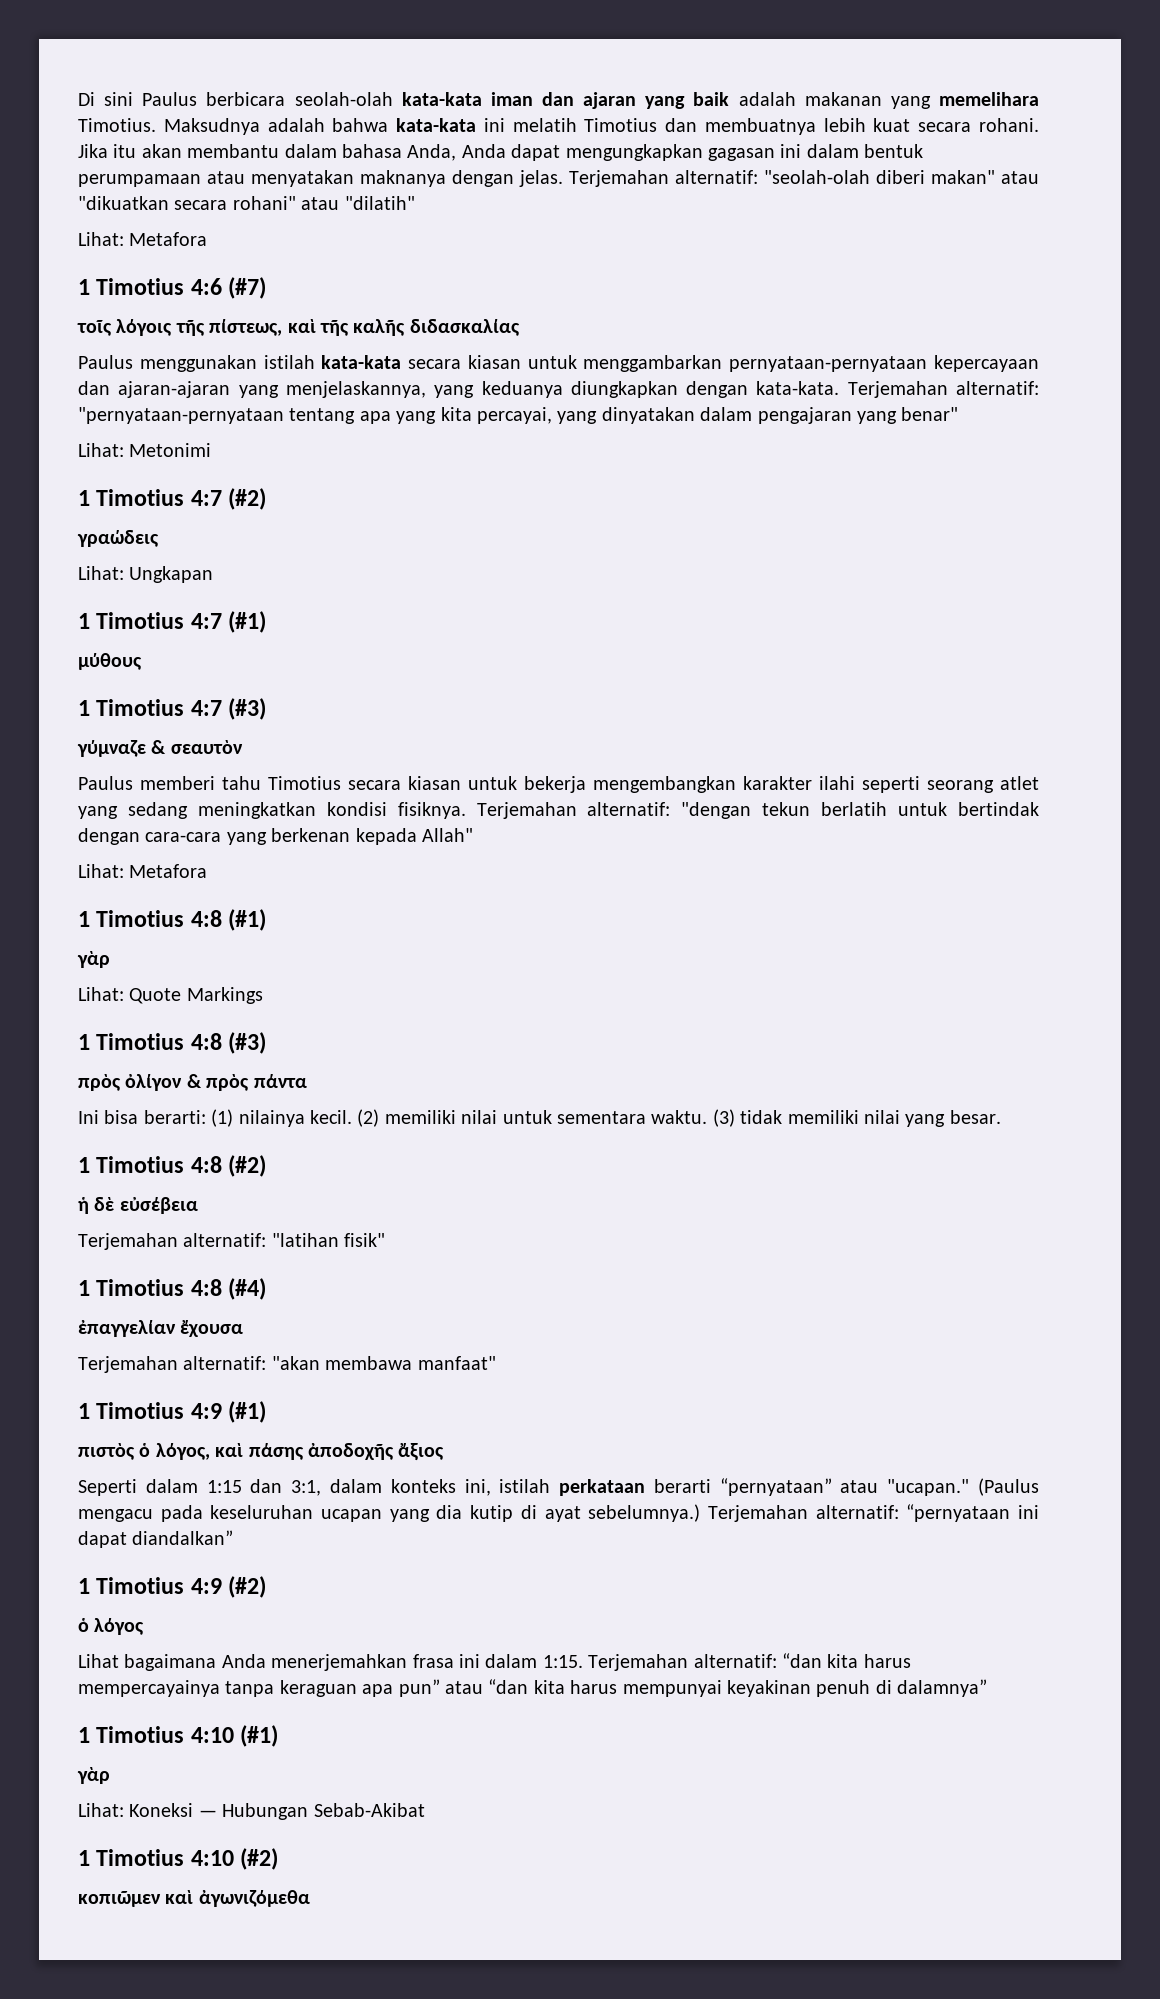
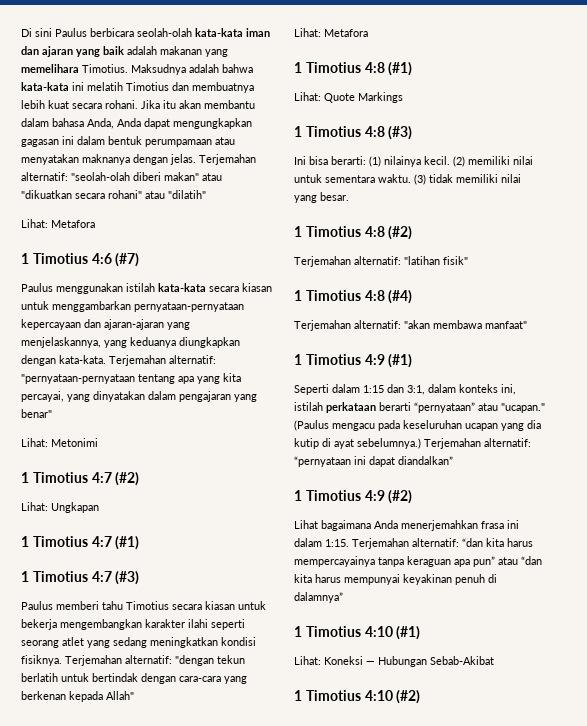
[77,319,520,336] // τοῖς λόγοις τῆς πίστεως, καὶ τῆς καλῆς διδασκαλίας -> (140, 260) none
[77,530,159,547] // γραώδεις -> (140, 479) none
[78,653,142,670] // μύθους -> (140, 543) none
[77,740,243,757] // γύμναζε & σεαυτὸν -> (140, 578) none
[77,951,110,968] // γὰρ -> (413, 69) none
[78,1074,307,1091] // πρὸς ὀλίγον & πρὸς πάντα -> (413, 133) none
[78,1197,198,1214] // ἡ δὲ εὐσέβεια -> (413, 233) none
[78,1320,244,1337] // ἐπαγγελίαν ἔχουσα -> (413, 297) none
[78,1443,445,1461] // πιστὸς ὁ λόγος, καὶ πάσης ἀποδοχῆς ἄξιος -> (413, 361) none
[78,1618,145,1635] // ὁ λόγος -> (413, 497) none
[77,1767,110,1784] // γὰρ -> (421, 633) none
[78,1890,310,1907] // κοπιῶμεν καὶ ἀγωνιζόμεθα -> (421, 697) none

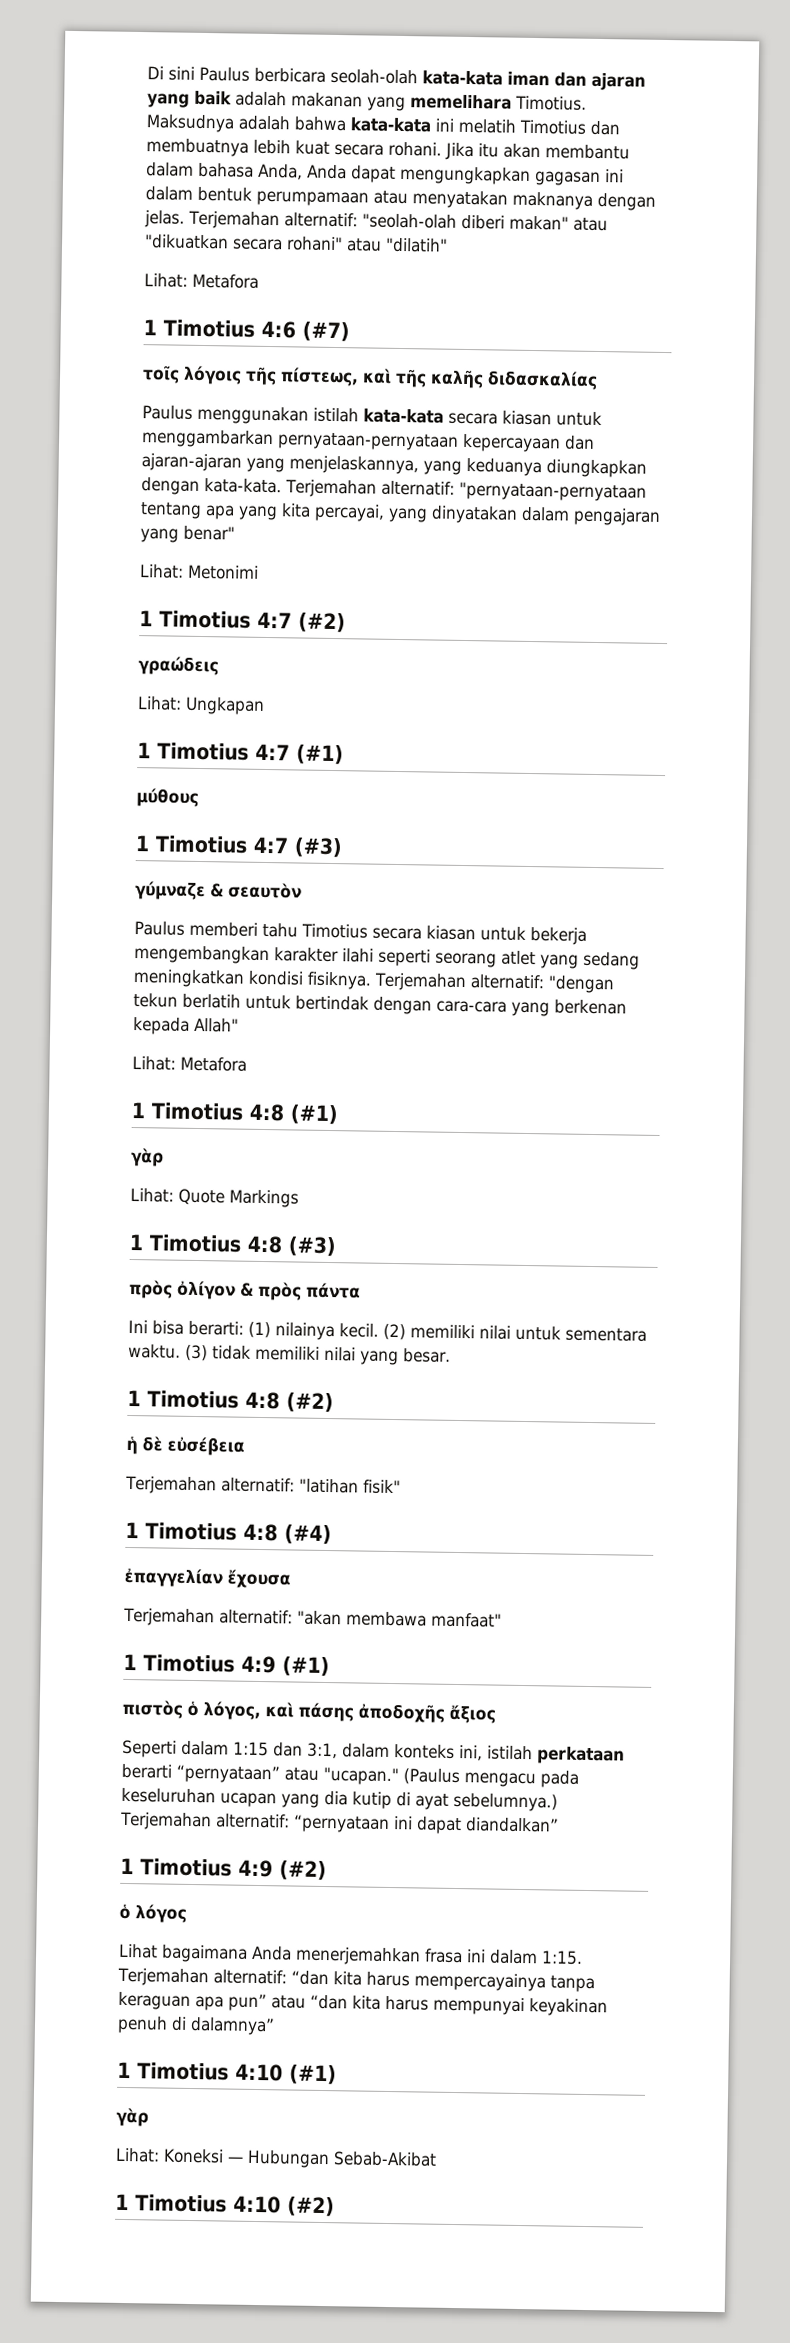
(140, 260) none -> [142,365,598,390] // τοῖς λόγοις τῆς πίστεως, καὶ τῆς καλῆς διδασκαλίας
(140, 479) none -> [138,656,219,676] // γραώδεις
(140, 543) none -> [136,788,199,807] // μύθους
(140, 578) none -> [135,881,302,901] // γύμναζε & σεαυτὸν
(413, 69) none -> [131,1147,164,1167] // γὰρ
(413, 133) none -> [129,1279,361,1301] // πρὸς ὀλίγον & πρὸς πάντα
(413, 233) none -> [126,1435,245,1456] // ἡ δὲ εὐσέβεια
(413, 297) none -> [124,1567,291,1589] // ἐπαγγελίαν ἔχουσα
(413, 361) none -> [122,1699,496,1724] // πιστὸς ὁ λόγος, καὶ πάσης ἀποδοχῆς ἄξιος
(413, 497) none -> [119,1903,187,1923] // ὁ λόγος
(421, 633) none -> [116,2107,149,2127] // γὰρ

